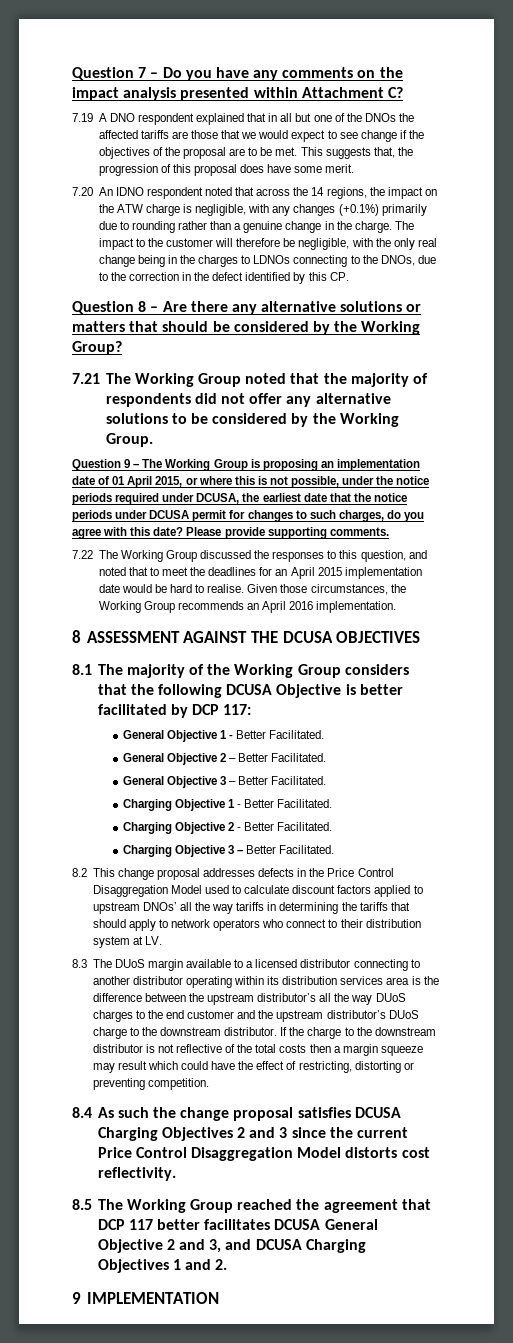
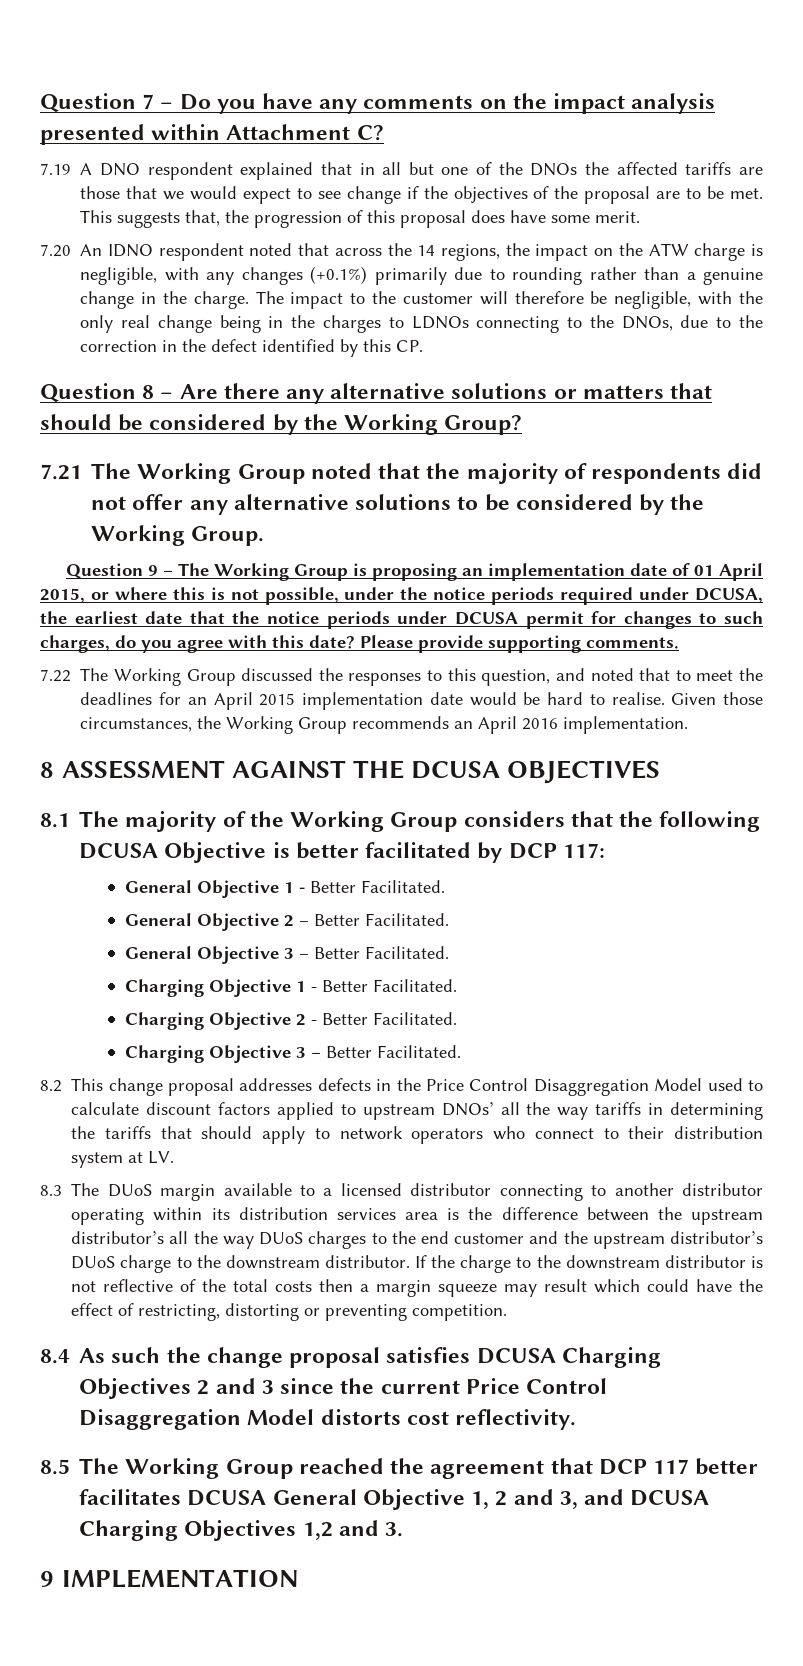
(163, 1246) none -> [471,1491,490,1509] 1,
[172,1259,228,1270] 1 and 2. -> [302,1520,404,1540] 1,2 and 3.

